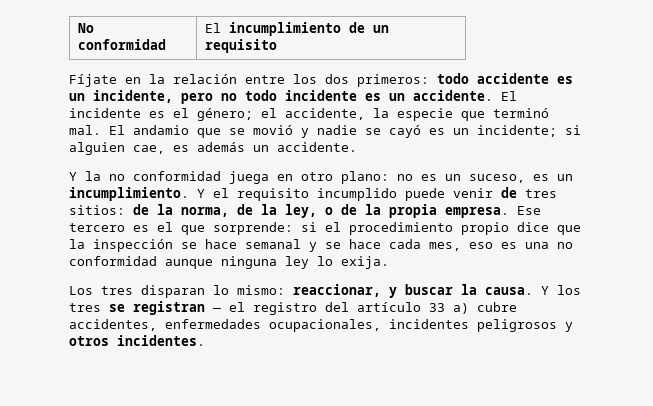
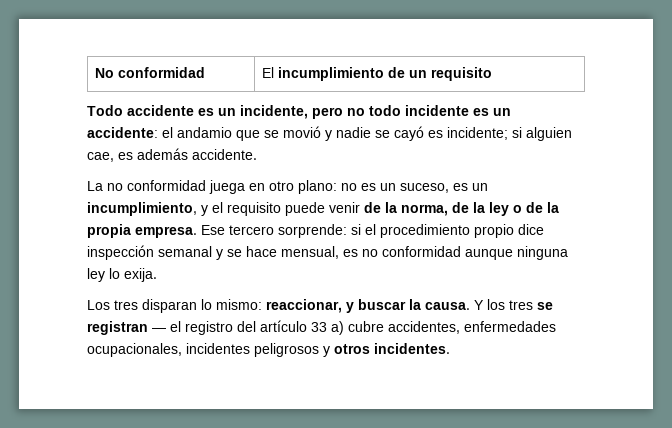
[69,73,469,87] Fíjate en la relación entre los dos primeros: todo -> [87,105,123,116] Todo
[413,90,517,101] [69,108,549,121] [69,125,125,135] accidente. El incidente es el género; el accidente, la especie que terminó mal. El -> [87,127,173,138] accidente: el
[453,128,469,135] un -> (443, 134) none
[253,145,269,152] un -> (188, 154) none
[69,171,101,181] Y la -> [87,181,103,191] La
[69,187,205,201] incumplimiento. Y -> [87,202,208,216] incumplimiento, y
[317,188,397,201] incumplido -> (281, 209) none
[525,189,557,198] [69,204,149,215] tres sitios: de -> (381, 207) none
[285,204,317,218] ley, -> [489,202,509,216] ley
[133,222,205,235] es el que -> (274, 230) none
[557,225,581,235] [69,239,549,252] que la inspección se hace semanal y se hace cada mes, eso es una -> [87,245,358,260] inspección semanal y se hace mensual, es

